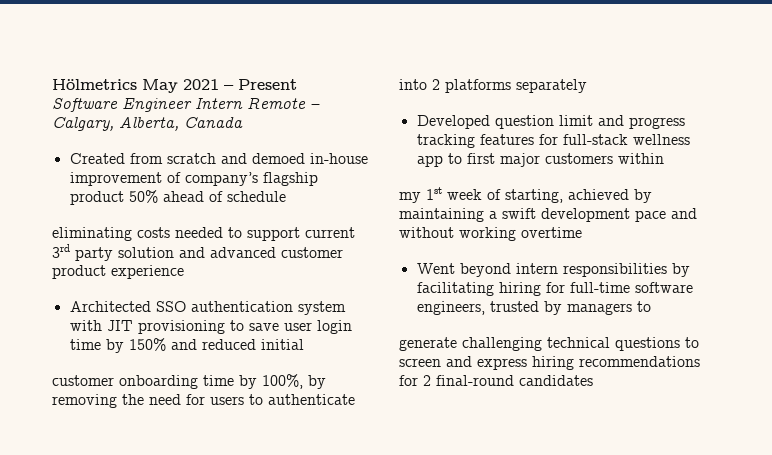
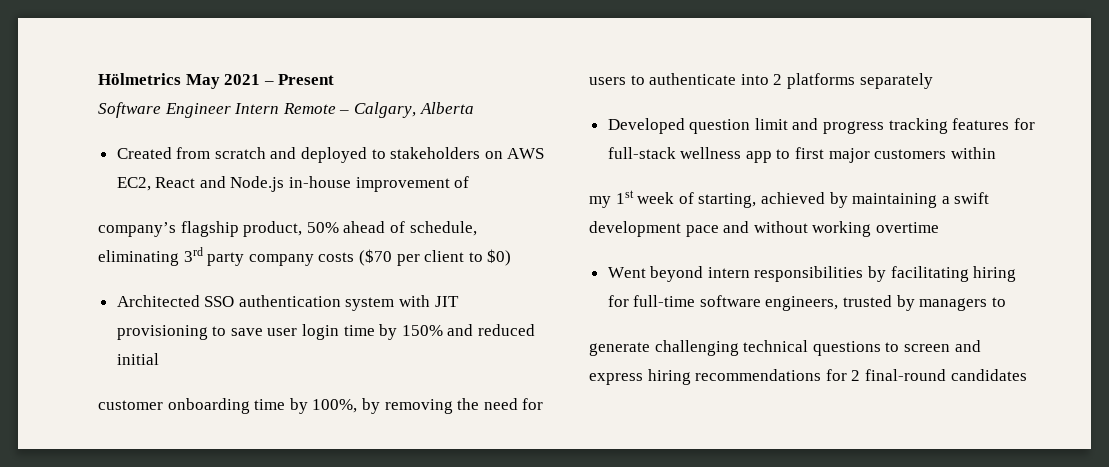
[119,117,243,131] Alberta, Canada -> [419,102,474,114] Alberta
[251,153,305,164] demoed -> [301,147,545,163] [116,176,285,192] deployed to stakeholders on AWS EC2, React and Node.js
(181, 177) none -> (470, 182) //
[69,191,124,205] product -> [243,221,303,237] product,
[226,191,286,202] [52,227,355,241] [52,244,343,261] [52,265,184,279] schedule // eliminating costs needed to support current 3rd party solution and advanced customer product experience -> [409,221,477,236] [98,247,512,266] schedule, eliminating 3rd party company costs ($70 per client to $0)

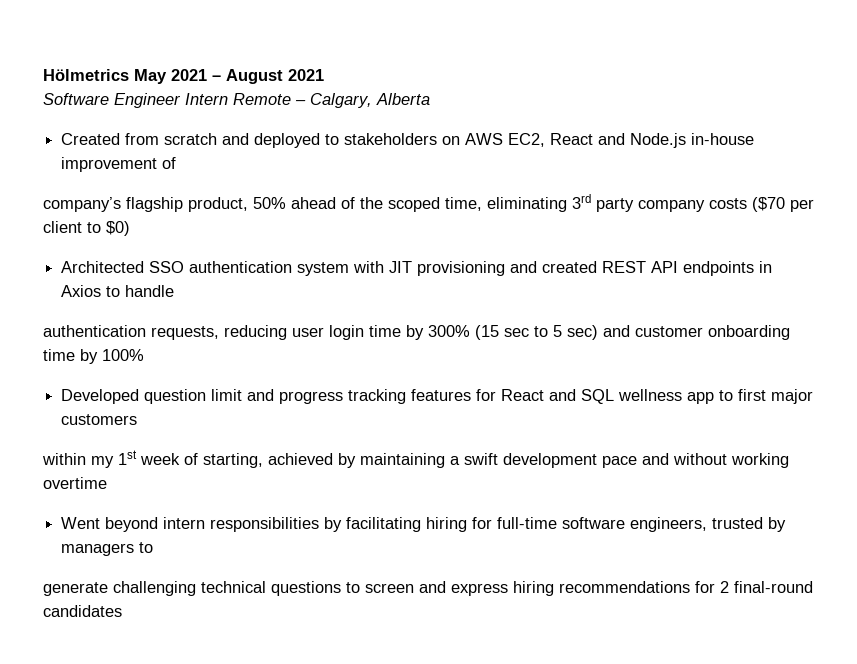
[278,74,335,85] Present -> [226,69,324,84] August 2021
[409,221,477,236] schedule, -> [360,197,482,212] the scoped time,
[212,324,536,340] [116,353,159,365] [98,398,544,414] [589,73,933,89] to save user login time by 150% and reduced initial // customer onboarding time by 100%, by removing the need for users to authenticate into 2 platforms separately -> [510,261,773,276] [61,285,175,297] [43,325,790,340] [43,349,144,364] and created REST API endpoints in Axios to handle // authentication requests, reducing user login time by 300% (15 sec to 5 sec) and customer onboarding time by 100%
[607,147,676,159] full-stack -> [501,389,615,404] React and SQL
(947, 154) none -> (138, 419) //
(996, 153) // -> (86, 459) none

